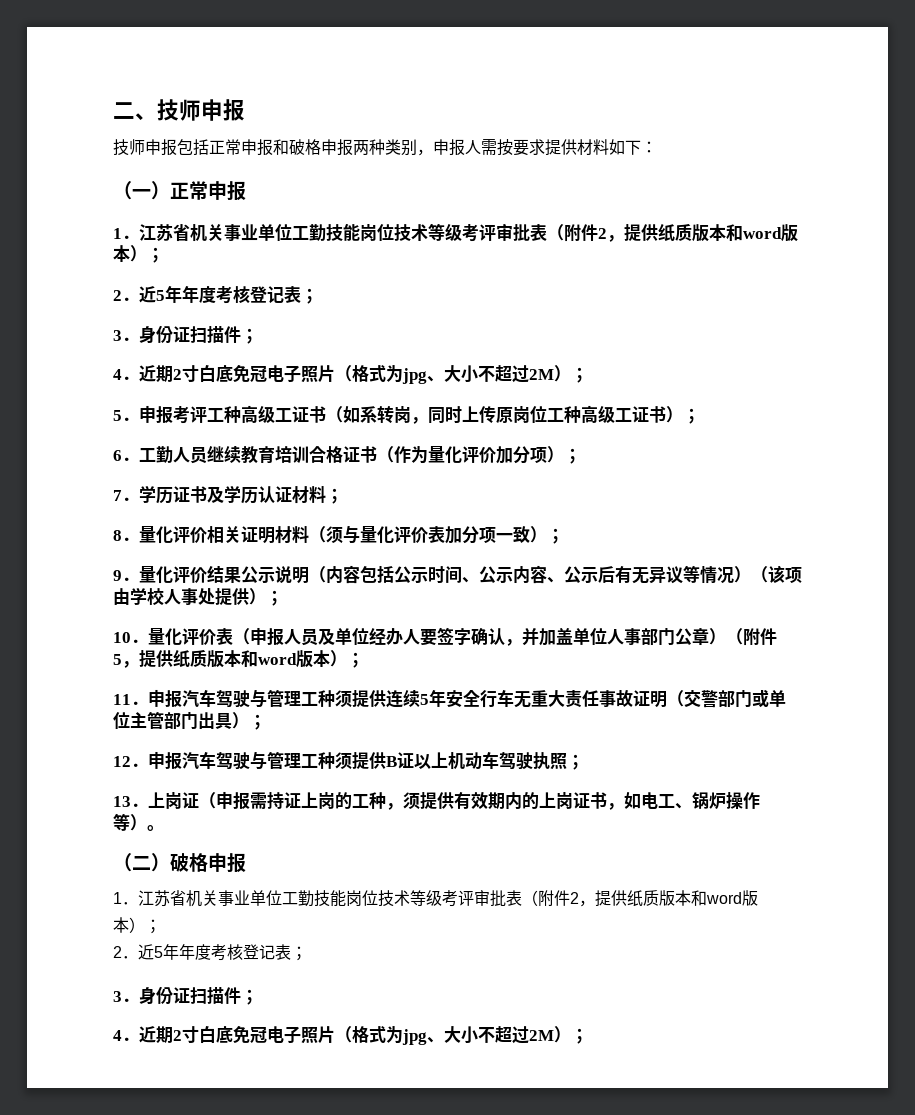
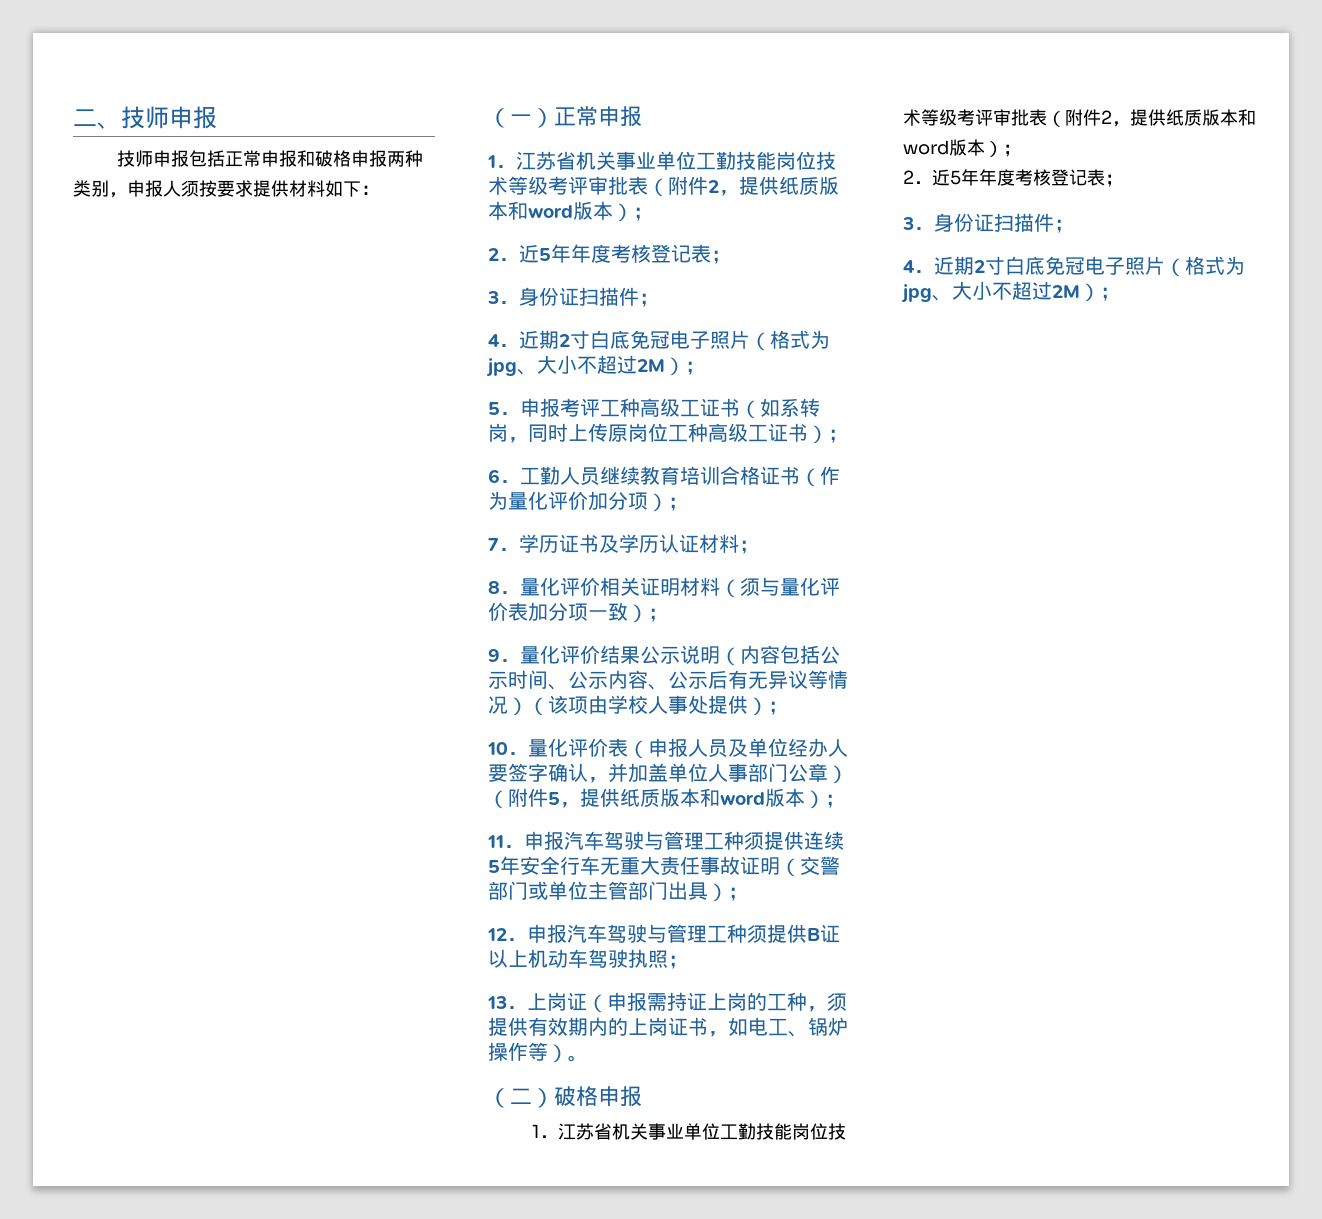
[481,139,497,155] 需 -> [181,180,199,197] 须

